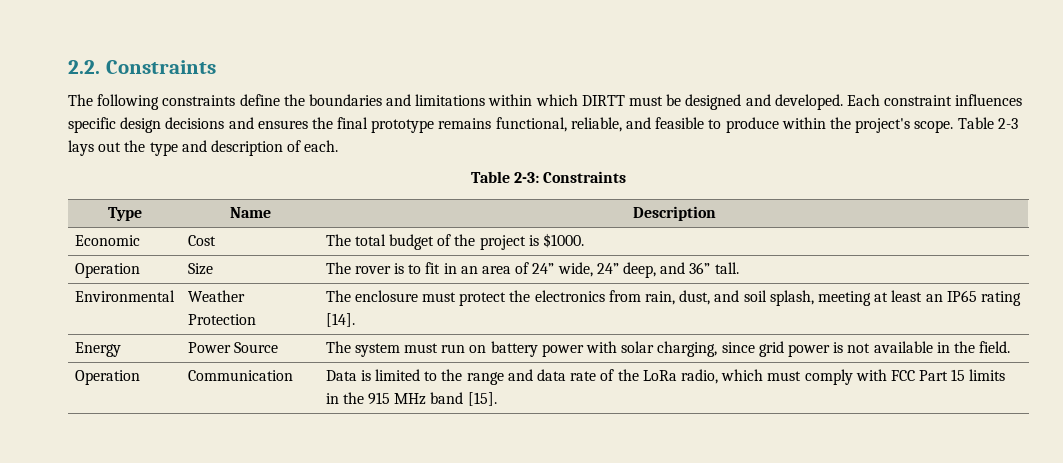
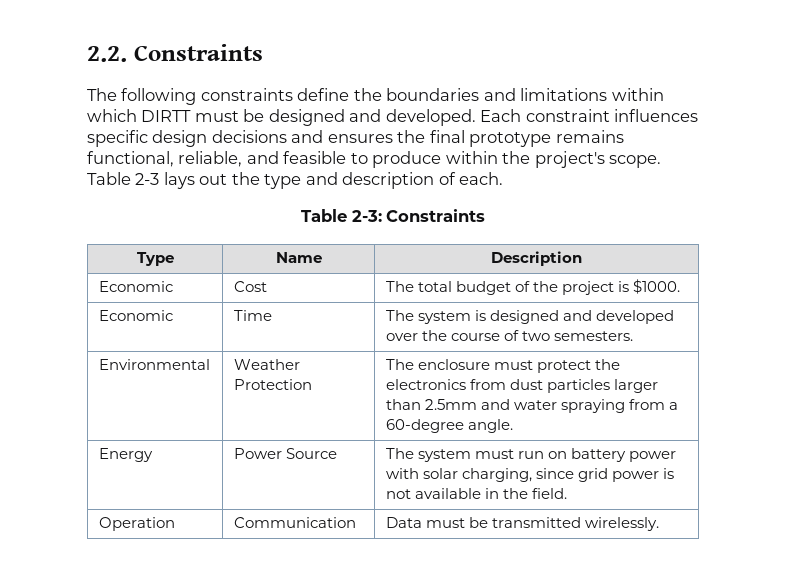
[74,263,140,278] [187,263,213,275] [325,262,739,278] Operation | Size | The rover is to fit in an area of 24” wide, 24” deep, and 36” tall. -> [98,310,173,321] [233,310,272,321] [385,310,675,324] [385,330,634,341] Economic | Time | The system is designed and developed over the course of two semesters.
[645,290,1021,306] [325,313,355,327] rain, dust, and soil splash, meeting at least an IP65 rating [14]. -> [509,379,658,393] [385,399,679,413] [385,419,513,433] dust particles larger than 2.5mm and water spraying from a 60-degree angle.
[360,369,1006,385] [325,392,497,406] is limited to the range and data rate of the LoRa radio, which must comply with FCC Part 15 limits in the 915 MHz band [15]. -> [425,517,659,531] must be transmitted wirelessly.

